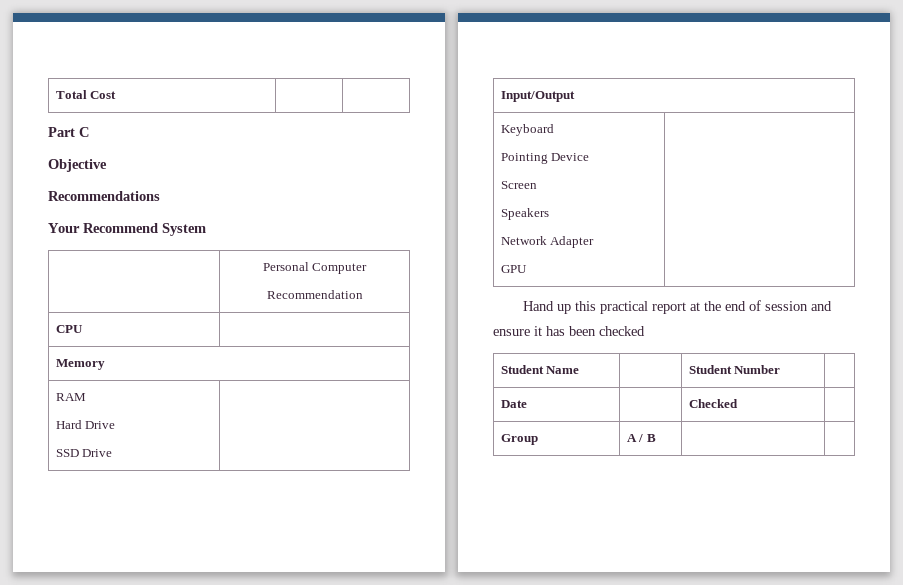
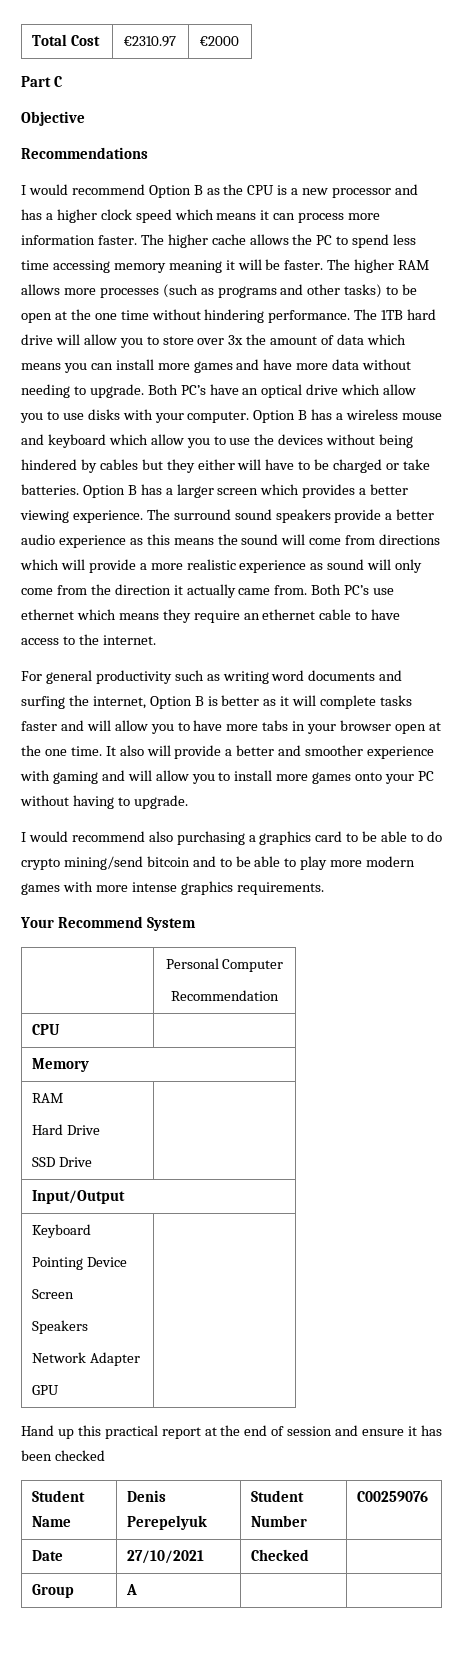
(117, 95) | -> [123,36,177,47] [199,36,240,46] €2310.97 | €2000
(160, 196) none -> [21,184,418,198] [21,209,381,223] [21,234,417,248] [21,259,430,273] [21,284,418,298] [21,309,437,323] [21,334,406,348] [21,359,412,373] [21,384,417,398] [20,409,442,423] [21,434,414,448] [21,459,430,473] [21,484,409,498] [20,509,435,523] [21,534,441,548] [20,559,423,573] [21,584,395,598] [21,609,401,623] [21,634,156,645] [21,670,403,684] [21,695,413,709] [21,720,441,734] [21,745,435,759] [20,770,434,784] [20,795,188,809] [21,831,442,845] [21,856,416,870] [21,881,324,895] // I would recommend Option B as the CPU is a new processor and has a higher clock speed which means it can process more information faster. The higher cache allows the PC to spend less time accessing memory meaning it will be faster. The higher RAM allows more processes (such as programs and other tasks) to be open at the one time without hindering performance. The 1TB hard drive will allow you to store over 3x the amount of data which means you can install more games and have more data without needing to upgrade. Both PC’s have an optical drive which allow you to use disks with your computer. Option B has a wireless mouse and keyboard which allow you to use the devices without being hindered by cables but they either will have to be charged or take batteries. Option B has a larger screen which provides a better viewing experience. The surround sound speakers provide a better audio experience as this means the sound will come from directions which will provide a more realistic experience as sound will only come from the direction it actually came from. Both PC’s use ethernet which means they require an ethernet cable to have access to the internet. // For general productivity such as writing word documents and surfing the internet, Option B is better as it will complete tasks faster and will allow you to have more tabs in your browser open at the one time. It also will provide a better and smoother experience with gaming and will allow you to install more games onto your PC without having to upgrade. // I would recommend also purchasing a graphics card to be able to do crypto mining/send bitcoin and to be able to play more modern games with more intense graphics requirements.
(580, 370) none -> [127,1490,167,1502] [127,1515,208,1530] Denis Perepelyuk
(781, 369) none -> [357,1491,429,1502] C00259076
(527, 404) none -> [127,1550,205,1564] 27/10/2021
[638,434,656,442] / B -> (138, 1589) none

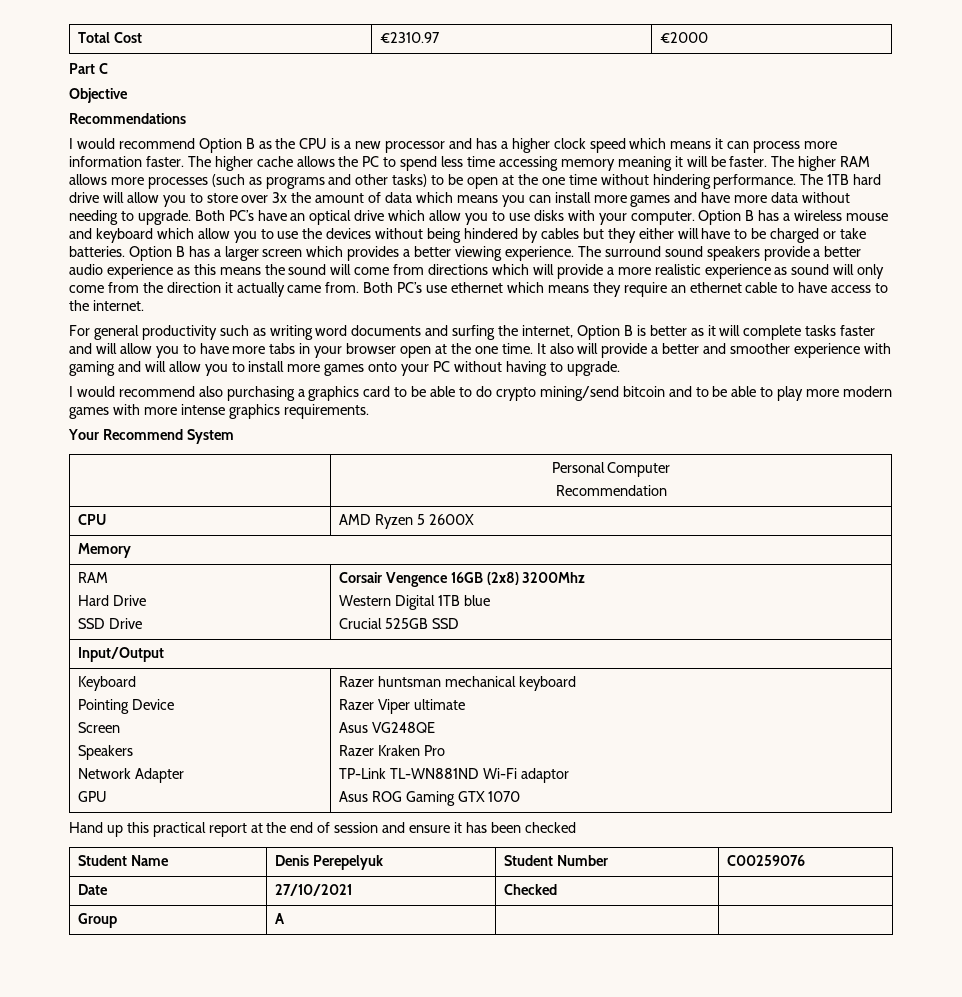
(61, 1029) none -> [338,514,474,529] AMD Ryzen 5 2600X
(92, 1162) none -> [338,572,586,587] [338,595,490,610] [338,618,459,629] Corsair Vengence 16GB (2x8) 3200Mhz // Western Digital 1TB blue // Crucial 525GB SSD
(60, 1390) none -> [338,676,576,691] [338,699,465,714] [338,722,435,733] [338,745,445,756] [338,768,569,783] [338,791,521,806] Razer huntsman mechanical keyboard // Razer Viper ultimate // Asus VG248QE // Razer Kraken Pro // TP-Link TL-WN881ND Wi-Fi adaptor // Asus ROG Gaming GTX 1070

